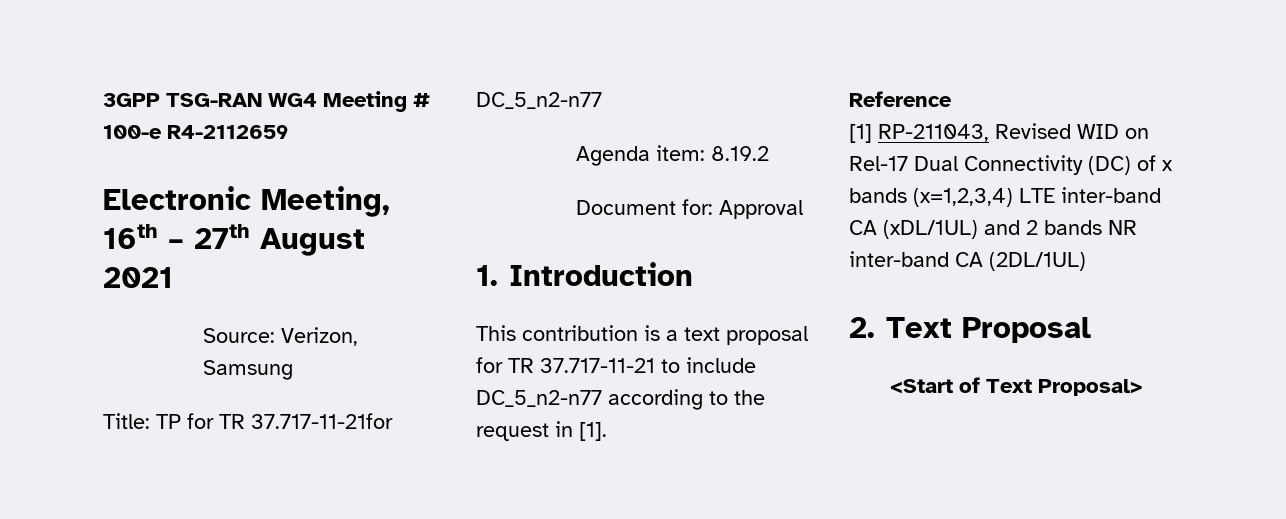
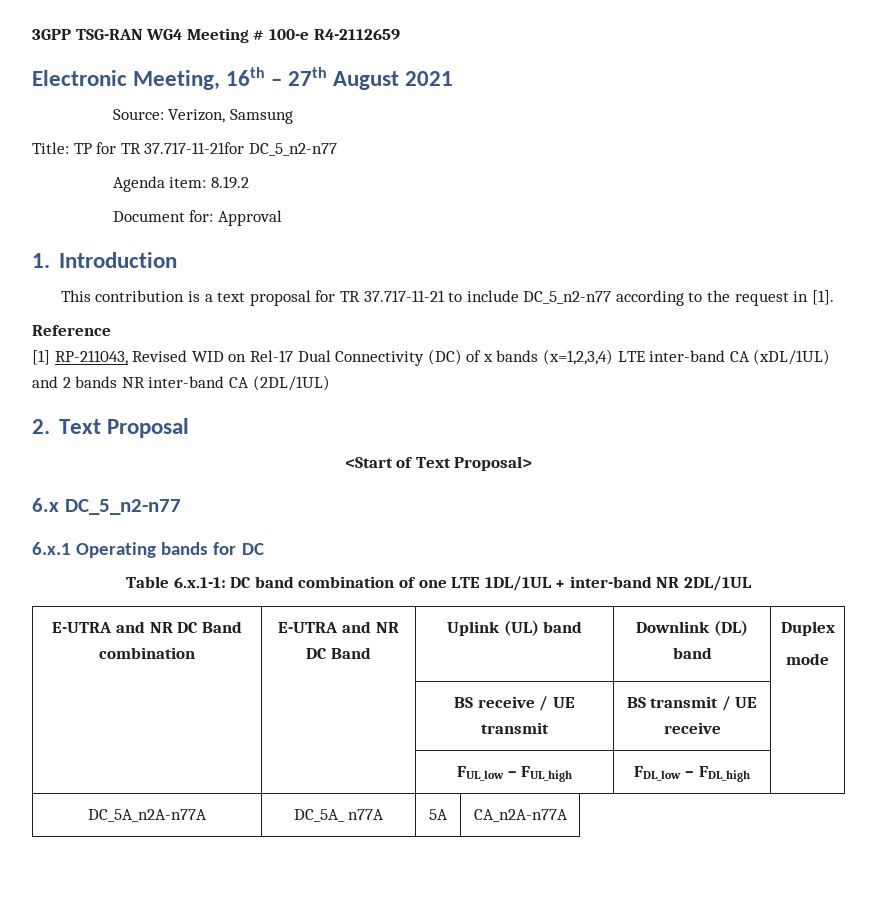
(1143, 387) none -> [32,498,181,515] [32,542,264,558] [125,576,753,591] [52,621,242,633] [99,647,195,659] [278,621,399,633] [306,647,371,659] [446,620,583,636] [636,620,748,636] [672,647,712,659] [780,621,835,636] [786,653,829,665] [454,696,575,711] [481,722,549,734] [626,696,758,711] [663,722,721,734] [456,766,573,782] [634,766,750,782] [88,809,207,822] [293,809,385,822] [429,809,448,820] [473,809,568,822] // 6.x DC_5_n2-n77 // 6.x.1 Operating bands for DC // Table 6.x.1-1: DC band combination of one LTE 1DL/1UL + inter-band NR 2DL/1UL // E-UTRA and NR DC Band combination | E-UTRA and NR DC Band | Uplink (UL) band | Downlink (DL) band | Duplex // mode // | | BS receive / UE transmit | BS transmit / UE receive | // | | FUL_low – FUL_high | FDL_low – FDL_high | // DC_5A_n2A-n77A | DC_5A_ n77A | 5A | CA_n2A-n77A

